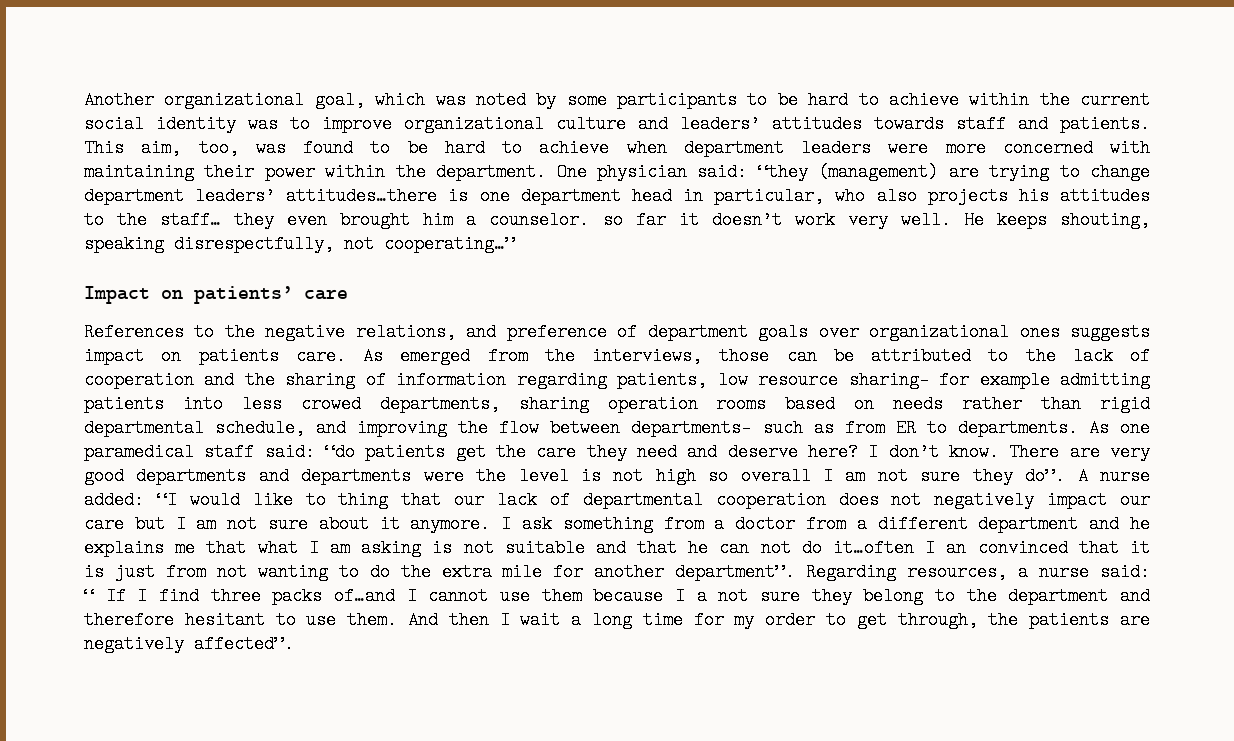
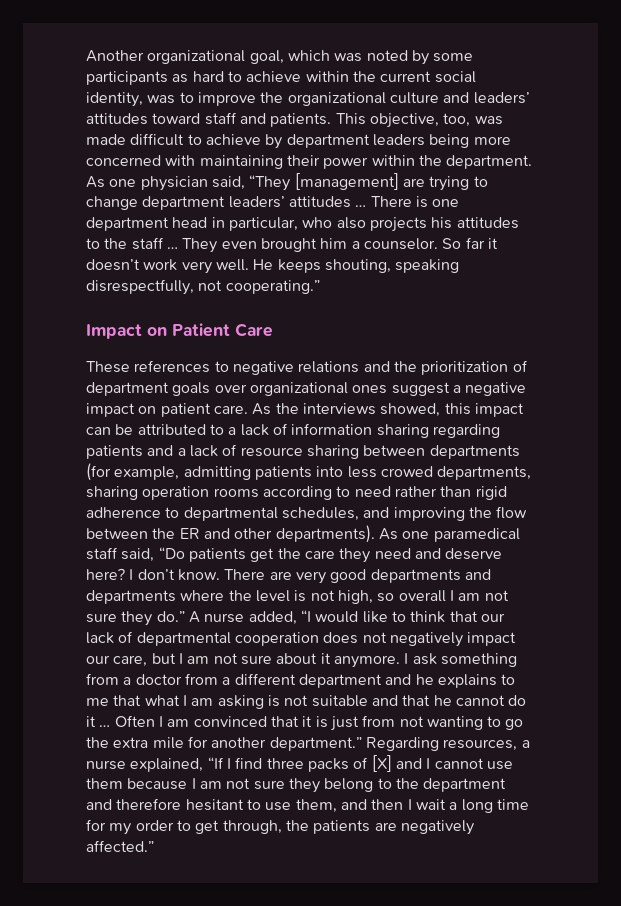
[747,91,798,109] to be -> [172,74,189,83] as
[156,115,236,133] identity -> [86,92,143,107] identity,
(392, 124) none -> [260,92,284,103] the
[874,115,944,133] towards -> [152,113,201,124] toward
[141,139,182,157] aim, -> [369,113,439,128] objective,
[303,139,667,157] found to be hard to achieve when -> [86,133,283,149] made difficult to achieve by
[888,139,929,157] were -> [429,134,470,148] being
[556,163,939,181] One physician said: “they (management) -> [86,173,399,191] As one physician said, “They [management]
[286,187,438,205] attitudes…there -> [288,196,412,208] attitudes … There
[160,211,275,229] staff… they -> [131,237,218,253] staff … They
[602,211,623,229] so -> [442,238,462,249] So
[384,235,515,253] cooperating…” -> [225,280,320,294] cooperating.”
[194,286,348,304] [84,323,607,341] patients’ care // References to the negative relations, and preference -> [172,323,273,337] [86,360,509,375] Patient Care // These references to negative relations and the prioritization
[1070,323,1150,341] suggests -> [391,382,527,396] suggest a negative
[198,347,279,365] patients -> [160,403,211,417] patient
[400,347,770,365] emerged from the interviews, those -> [275,403,524,417] the interviews showed, this impact
[1025,347,1150,365] [84,371,1050,389] the lack of cooperation and the sharing of information regarding patients, low resource sharing- for example -> [228,423,500,438] [86,444,520,459] [86,463,180,481] a lack of information sharing regarding patients and a lack of resource sharing between departments (for example,
[785,395,1150,413] [84,419,306,437] based on needs rather than rigid departmental schedule, -> [262,486,507,500] [86,507,359,521] according to need rather than rigid adherence to departmental schedules,
[631,419,1078,437] departments- such as from ER to departments. -> [152,525,375,543] the ER and other departments).
[264,443,355,461] said: “do -> [121,547,185,562] said, “Do
[423,467,464,485] were -> [180,590,225,601] where
[655,467,696,485] high -> [337,590,373,604] high,
[1025,467,1066,485] do”. -> [156,611,185,622] do.”
[84,491,144,509] added: -> [248,611,297,625] added,
[338,491,389,509] thing -> [410,611,446,623] think
[84,515,124,533] care -> [113,655,148,667] care,
(164, 548) none -> [501,674,516,685] to
[719,539,967,557] can not do it…often I an -> [455,695,527,706] [86,715,190,727] cannot do it … Often I am
[369,563,390,581] do -> [505,719,524,730] go
[675,563,796,581] department”. -> [269,737,362,751] department.”
[1100,563,1151,581] [84,587,126,605] said: “ If -> [130,757,224,772] explained, “If
[334,587,395,605] of…and -> [353,755,422,772] of [X] and
[696,587,707,605] a -> [199,781,222,789] am
[347,611,439,629] them. And -> [295,799,367,813] them, and
[194,635,294,653] affected”. -> [86,840,154,852] affected.”

